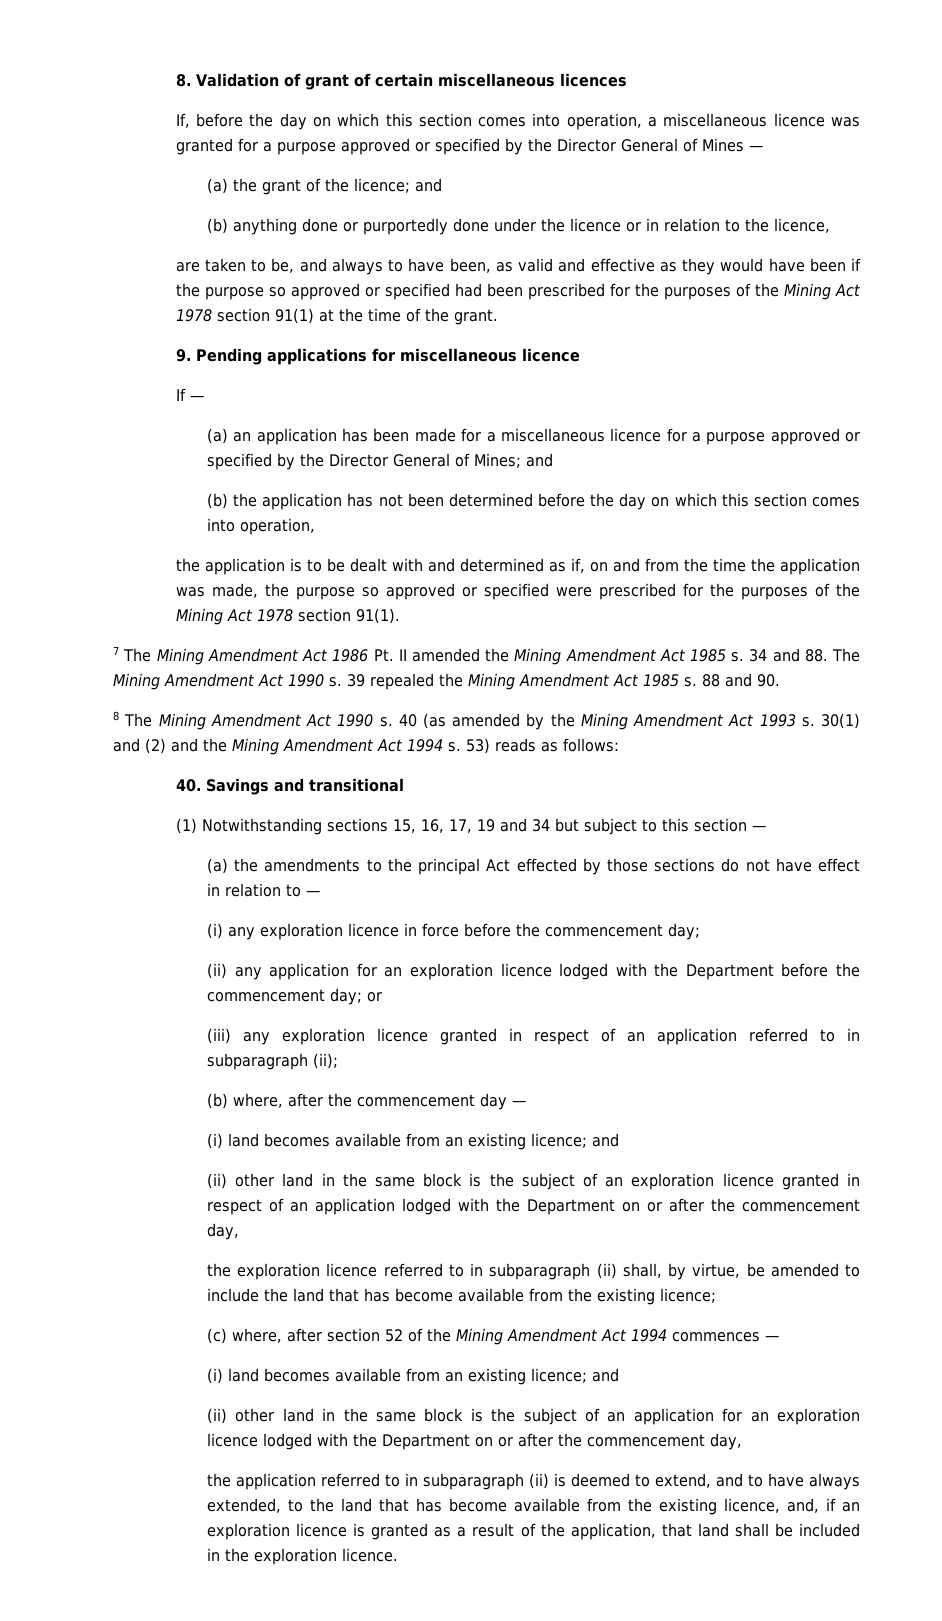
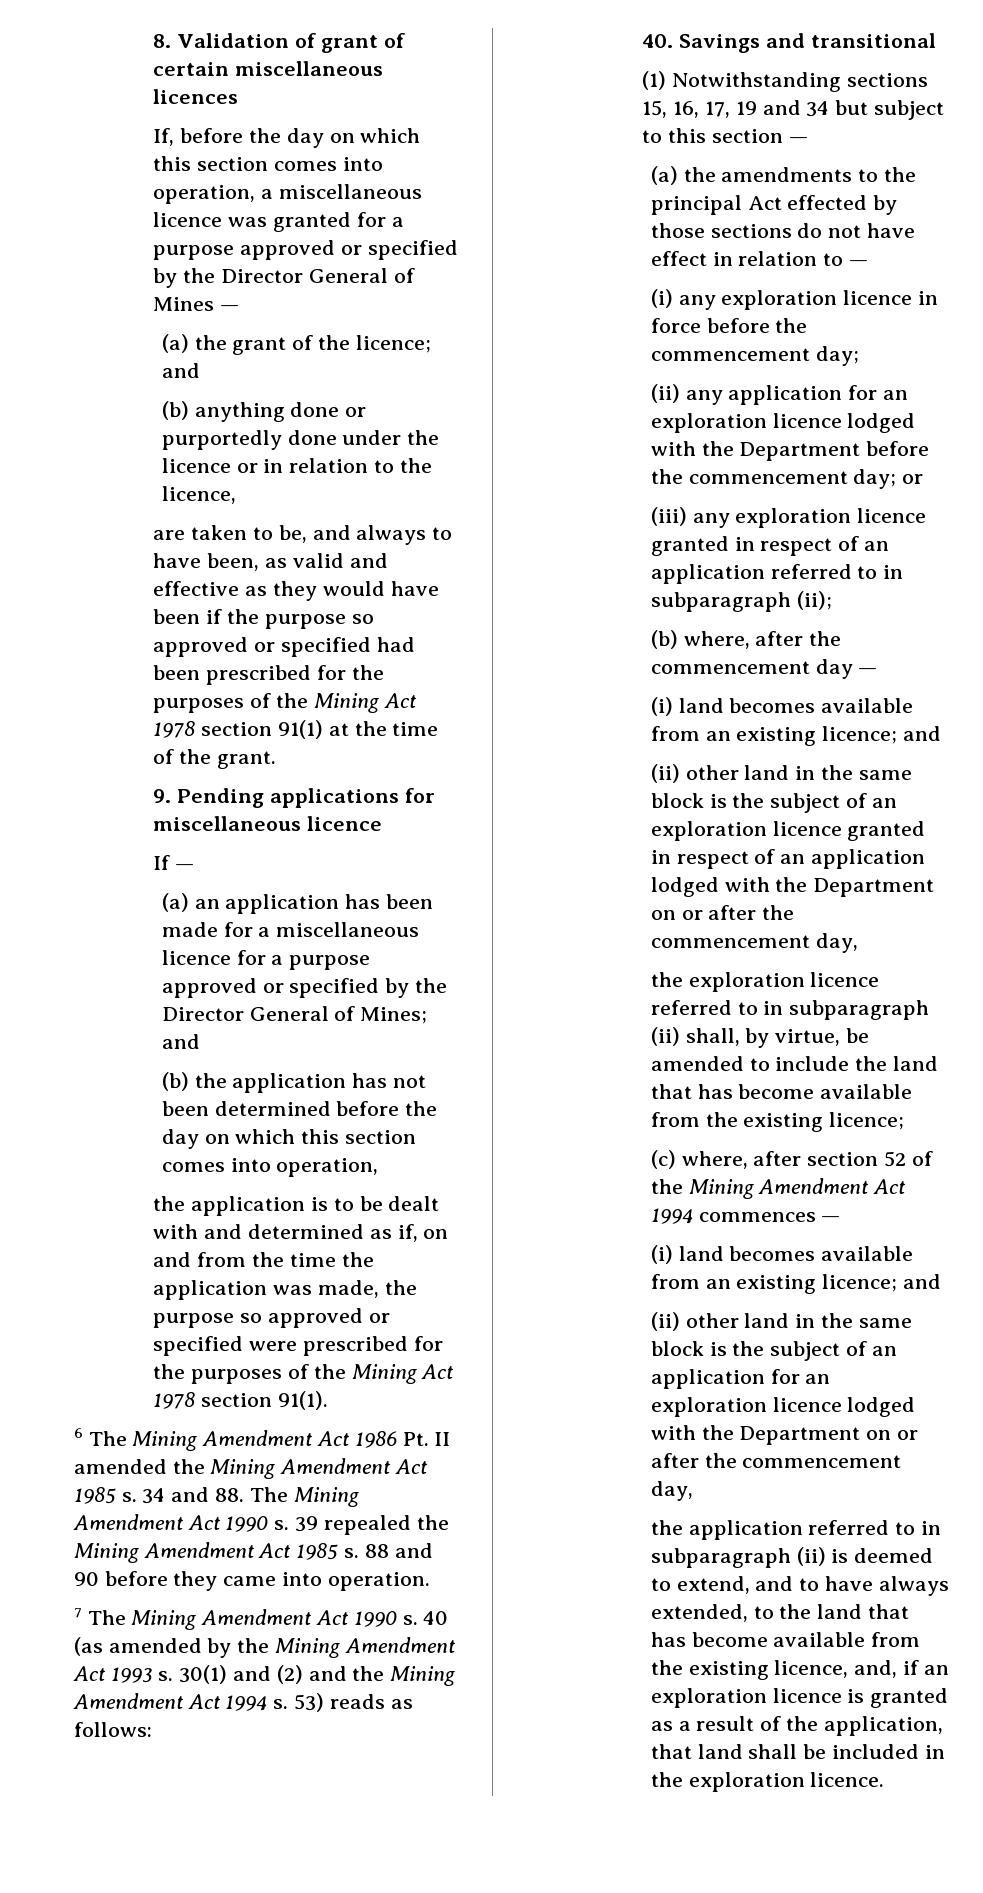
[113,646,120,655] 7 -> [73,1428,83,1438] 6
[757,674,781,687] [113,711,120,721] 90. // 8 -> [73,1571,430,1591] [73,1608,82,1618] 90 before they came into operation. // 7

